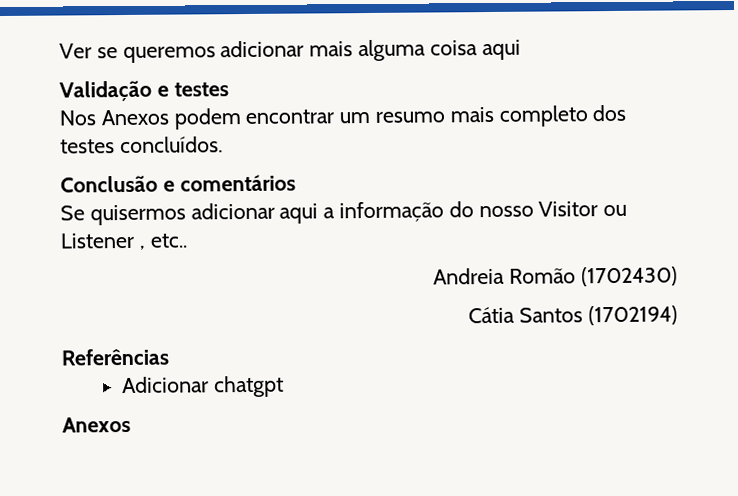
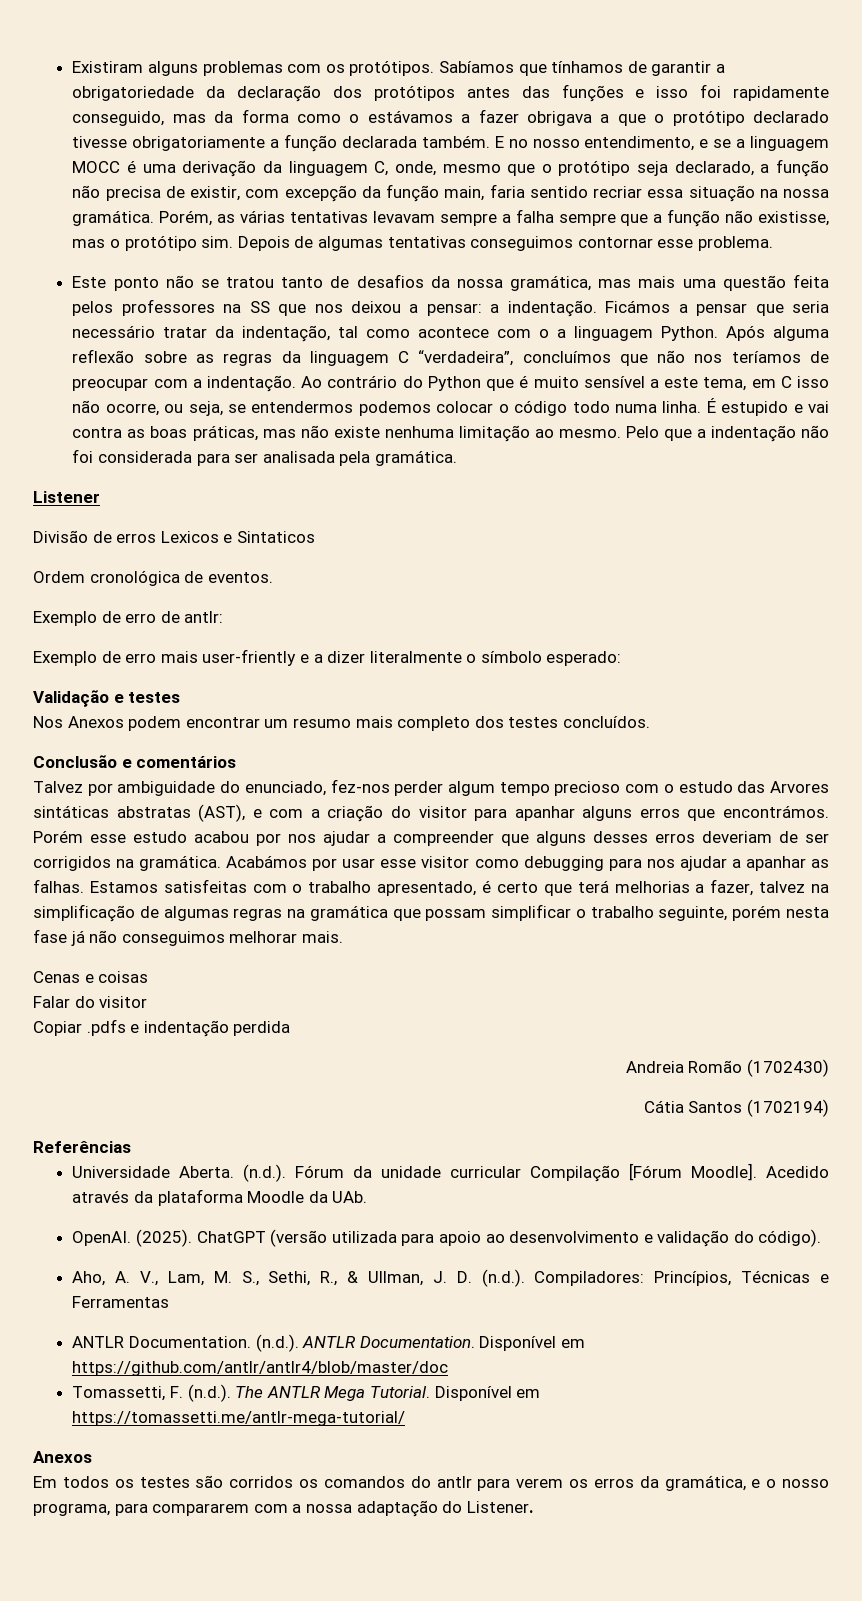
[59,39,521,64] Ver se queremos adicionar mais alguma coisa aqui -> [72,60,725,76] [72,84,829,102] [72,109,829,126] [72,134,829,152] [72,159,830,177] [72,184,829,202] [72,209,829,227] [72,235,773,251] [72,274,830,291] [72,299,830,317] [72,325,830,342] [72,349,829,366] [72,375,829,392] [72,398,829,416] [72,425,829,442] [72,449,457,466] [33,491,100,503] [33,530,315,543] [33,570,273,586] [33,611,224,626] [33,649,622,666] Existiram alguns problemas com os protótipos. Sabíamos que tínhamos de garantir a obrigatoriedade da declaração dos protótipos antes das funções e isso foi rapidamente conseguido, mas da forma como o estávamos a fazer obrigava a que o protótipo declarado tivesse obrigatoriamente a função declarada também. E no nosso entendimento, e se a linguagem MOCC é uma derivação da linguagem C, onde, mesmo que o protótipo seja declarado, a função não precisa de existir, com excepção da função main, faria sentido recriar essa situação na nossa gramática. Porém, as várias tentativas levavam sempre a falha sempre que a função não existisse, mas o protótipo sim. Depois de algumas tentativas conseguimos contornar esse problema. // Este ponto não se tratou tanto de desafios da nossa gramática, mas mais uma questão feita pelos professores na SS que nos deixou a pensar: a indentação. Ficámos a pensar que seria necessário tratar da indentação, tal como acontece com o a linguagem Python. Após alguma reflexão sobre as regras da linguagem C “verdadeira”, concluímos que não nos teríamos de preocupar com a indentação. Ao contrário do Python que é muito sensível a este tema, em C isso não ocorre, ou seja, se entendermos podemos colocar o código todo numa linha. É estupido e vai contra as boas práticas, mas não existe nenhuma limitação ao mesmo. Pelo que a indentação não foi considerada para ser analisada pela gramática. // Listener // Divisão de erros Lexicos e Sintaticos // Ordem cronológica de eventos. // Exemplo de erro de antlr: // Exemplo de erro mais user-friently e a dizer literalmente o símbolo esperado:
[60,201,628,226] [60,232,187,250] Se quisermos adicionar aqui a informação do nosso Visitor ou Listener , etc.. -> [33,779,829,796] [33,804,829,822] [33,830,829,846] [33,855,830,871] [33,879,830,896] [33,904,829,922] [33,929,343,946] [33,971,149,983] [33,996,148,1008] [33,1019,291,1037] Talvez por ambiguidade do enunciado, fez-nos perder algum tempo precioso com o estudo das Arvores sintáticas abstratas (AST), e com a criação do visitor para apanhar alguns erros que encontrámos. Porém esse estudo acabou por nos ajudar a compreender que alguns desses erros deveriam de ser corrigidos na gramática. Acabámos por usar esse visitor como debugging para nos ajudar a apanhar as falhas. Estamos satisfeitas com o trabalho apresentado, é certo que terá melhorias a fazer, talvez na simplificação de algumas regras na gramática que possam simplificar o trabalho seguinte, porém nesta fase já não conseguimos melhorar mais. // Cenas e coisas // Falar do visitor // Copiar .pdfs e indentação perdida
[122,375,285,398] [62,416,131,433] Adicionar chatgpt // Anexos -> [72,1163,829,1182] [72,1189,368,1206] [72,1229,822,1247] [72,1269,830,1287] [72,1296,170,1308] [72,1334,585,1352] [72,1361,449,1376] [72,1384,541,1402] [72,1411,406,1426] [33,1451,92,1463] [33,1475,830,1491] [33,1500,534,1517] Universidade Aberta. (n.d.). Fórum da unidade curricular Compilação [Fórum Moodle]. Acedido através da plataforma Moodle da UAb. // OpenAI. (2025). ChatGPT (versão utilizada para apoio ao desenvolvimento e validação do código). // Aho, A. V., Lam, M. S., Sethi, R., & Ullman, J. D. (n.d.). Compiladores: Princípios, Técnicas e Ferramentas // ANTLR Documentation. (n.d.). ANTLR Documentation. Disponível em https://github.com/antlr/antlr4/blob/master/doc // Tomassetti, F. (n.d.). The ANTLR Mega Tutorial. Disponível em https://tomassetti.me/antlr-mega-tutorial/ // Anexos // Em todos os testes são corridos os comandos do antlr para verem os erros da gramática, e o nosso programa, para compararem com a nossa adaptação do Listener.

